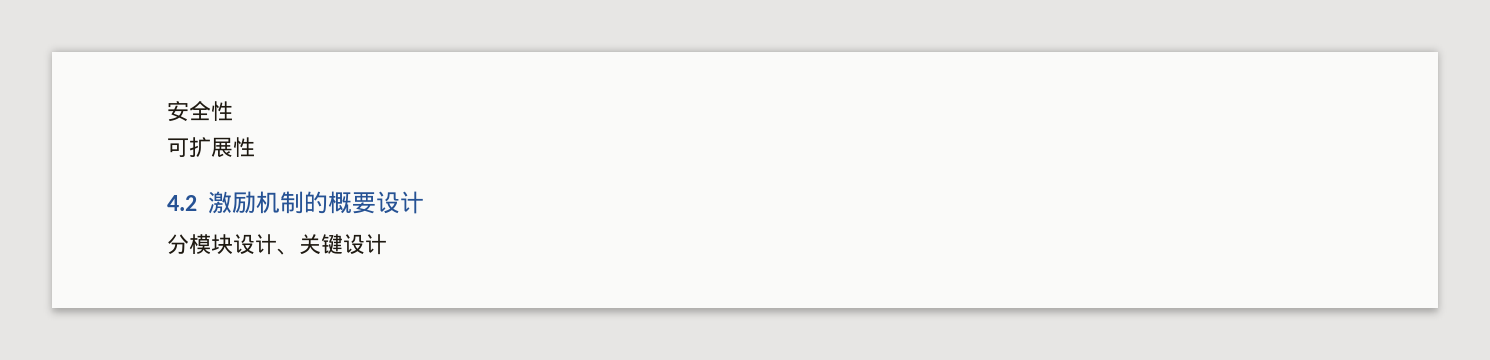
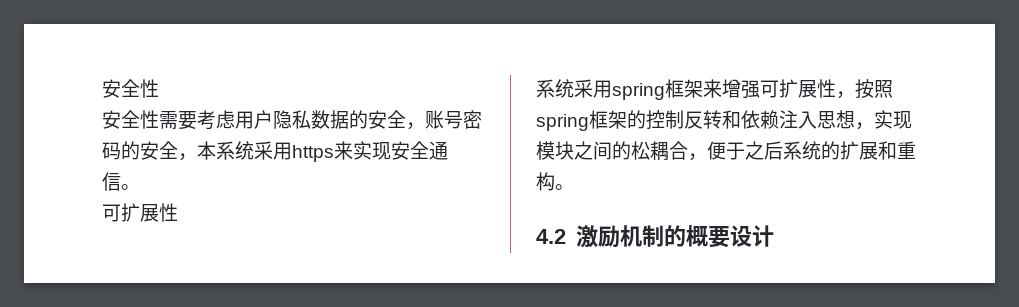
[167,137,255,158] 可扩展性 -> [102,110,482,130] [102,141,448,162] [102,172,140,191] [102,203,178,222] [536,79,893,100] [536,110,912,131] [536,141,916,161] [536,172,574,191] 安全性需要考虑用户隐私数据的安全，账号密码的安全，本系统采用https来实现安全通信。 // 可扩展性 // 系统采用spring框架来增强可扩展性，按照spring框架的控制反转和依赖注入思想，实现模块之间的松耦合，便于之后系统的扩展和重构。
[167,234,387,255] // 分模块设计、关键设计 -> (774, 236) none

